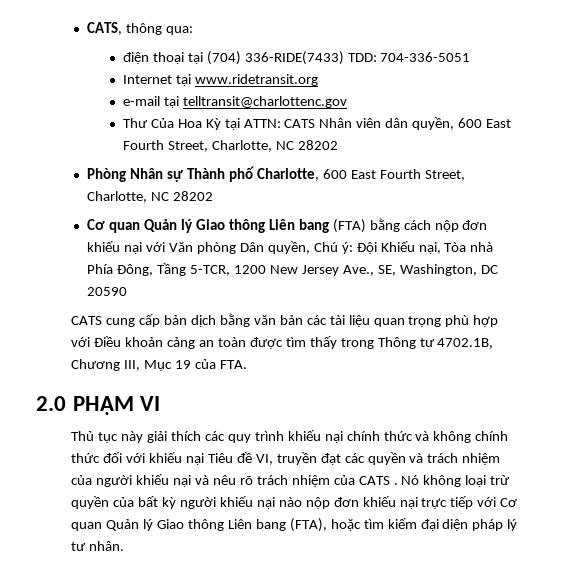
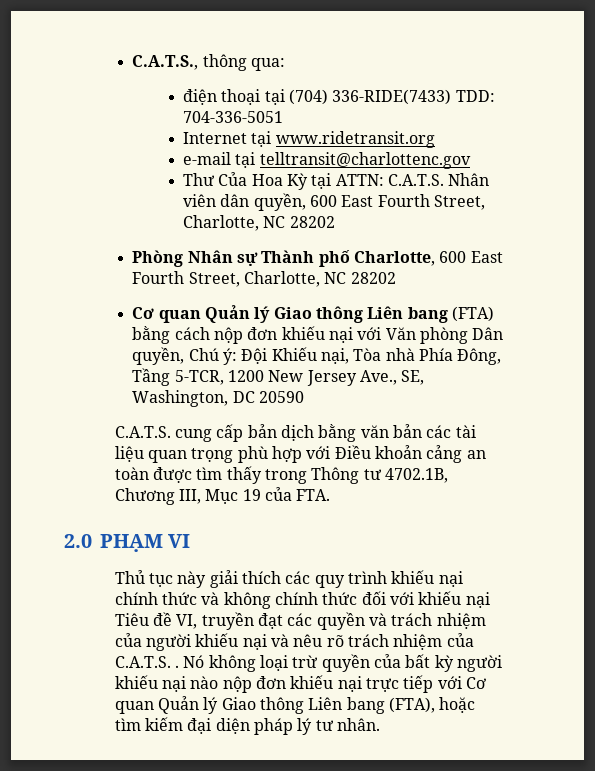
[87,22,123,35] CATS, -> [132,55,199,70] C.A.T.S.,
[284,119,316,128] CATS -> [387,174,444,186] C.A.T.S.
[71,316,103,325] CATS -> [114,426,171,438] C.A.T.S.
[358,476,390,485] CATS -> [114,656,171,668] C.A.T.S.

